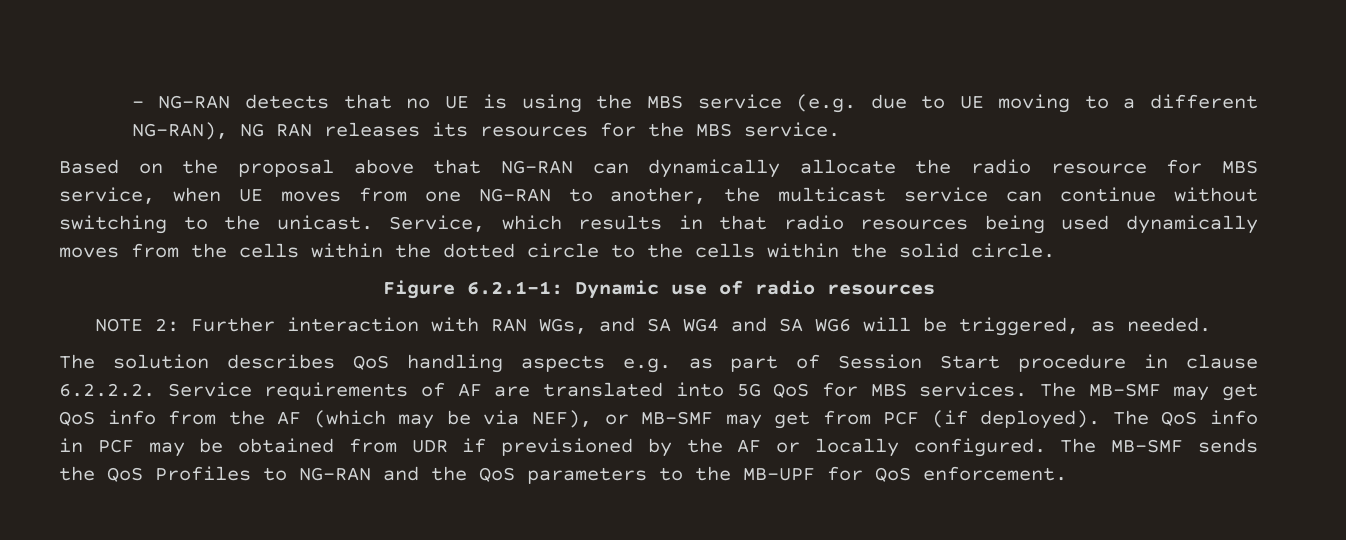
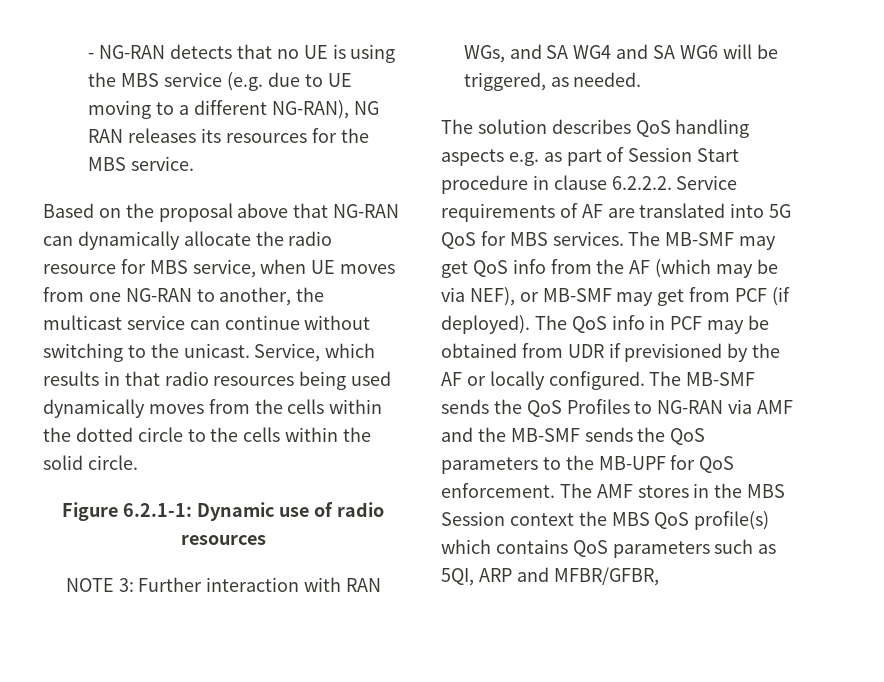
[155,318,180,332] 2: -> [118,578,134,592] 3:
[383,466,419,481] and -> [728,399,794,414] [441,427,633,442] via AMF and the MB-SMF sends
(1067, 473) none -> [559,483,786,498] [441,511,770,530] [441,539,777,558] [441,567,659,586] The AMF stores in the MBS Session context the MBS QoS profile(s) which contains QoS parameters such as 5QI, ARP and MFBR/GFBR,

